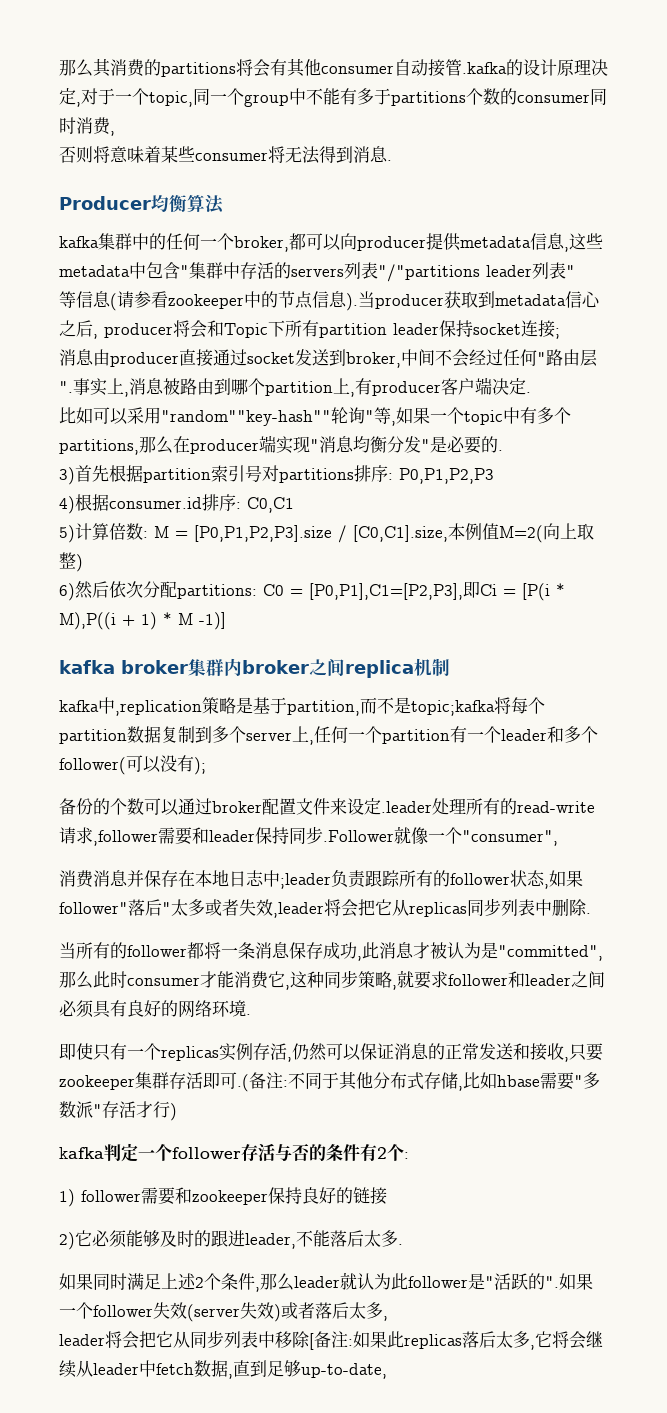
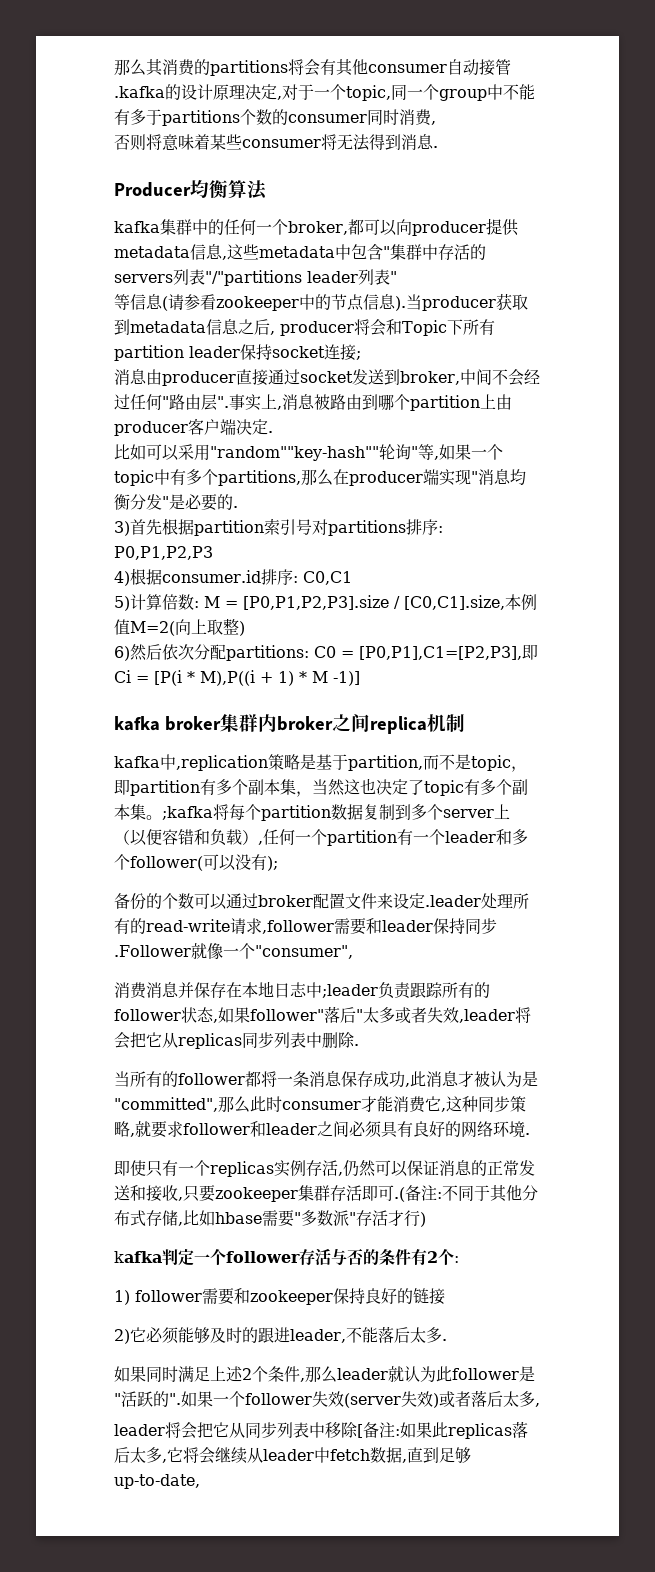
[582,291,600,308] 心 -> [222,319,239,334] 息
[350,378,372,397] ,有 -> [496,394,512,410] 由
[411,700,495,716] topic;kafka -> [471,755,527,772] [114,778,528,797] [114,804,213,820] topic，即partition有多个副本集，当然这也决定了topic有多个副本集。;kafka
(309, 734) none -> [114,829,258,846] （以便容错和负载）

